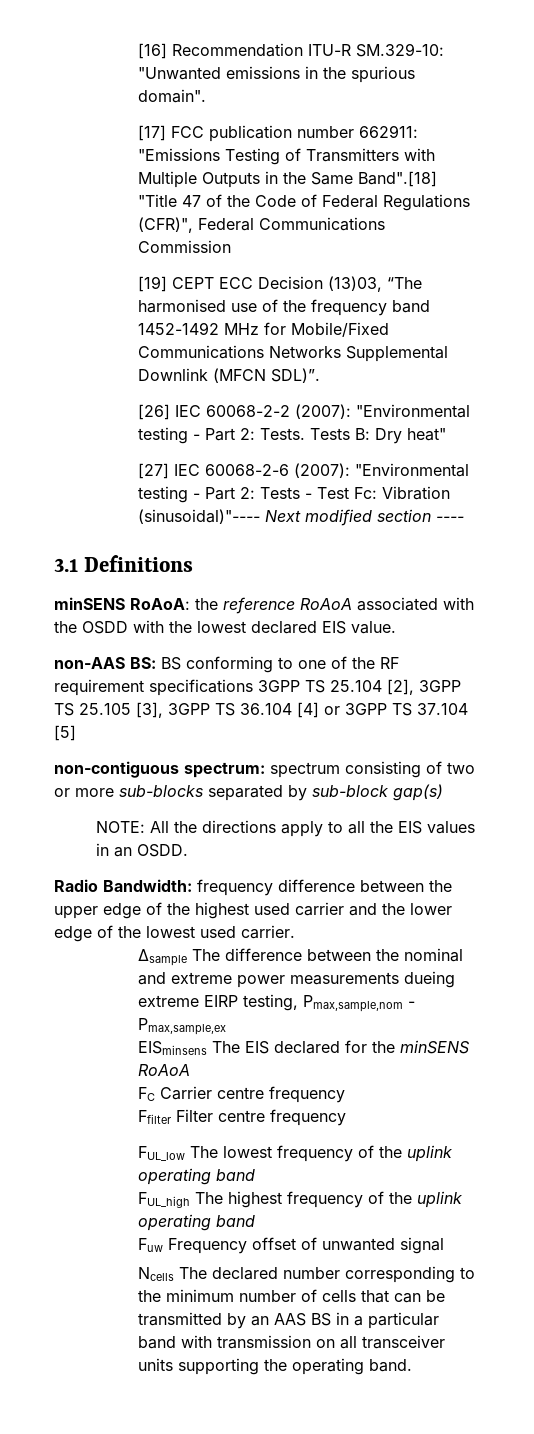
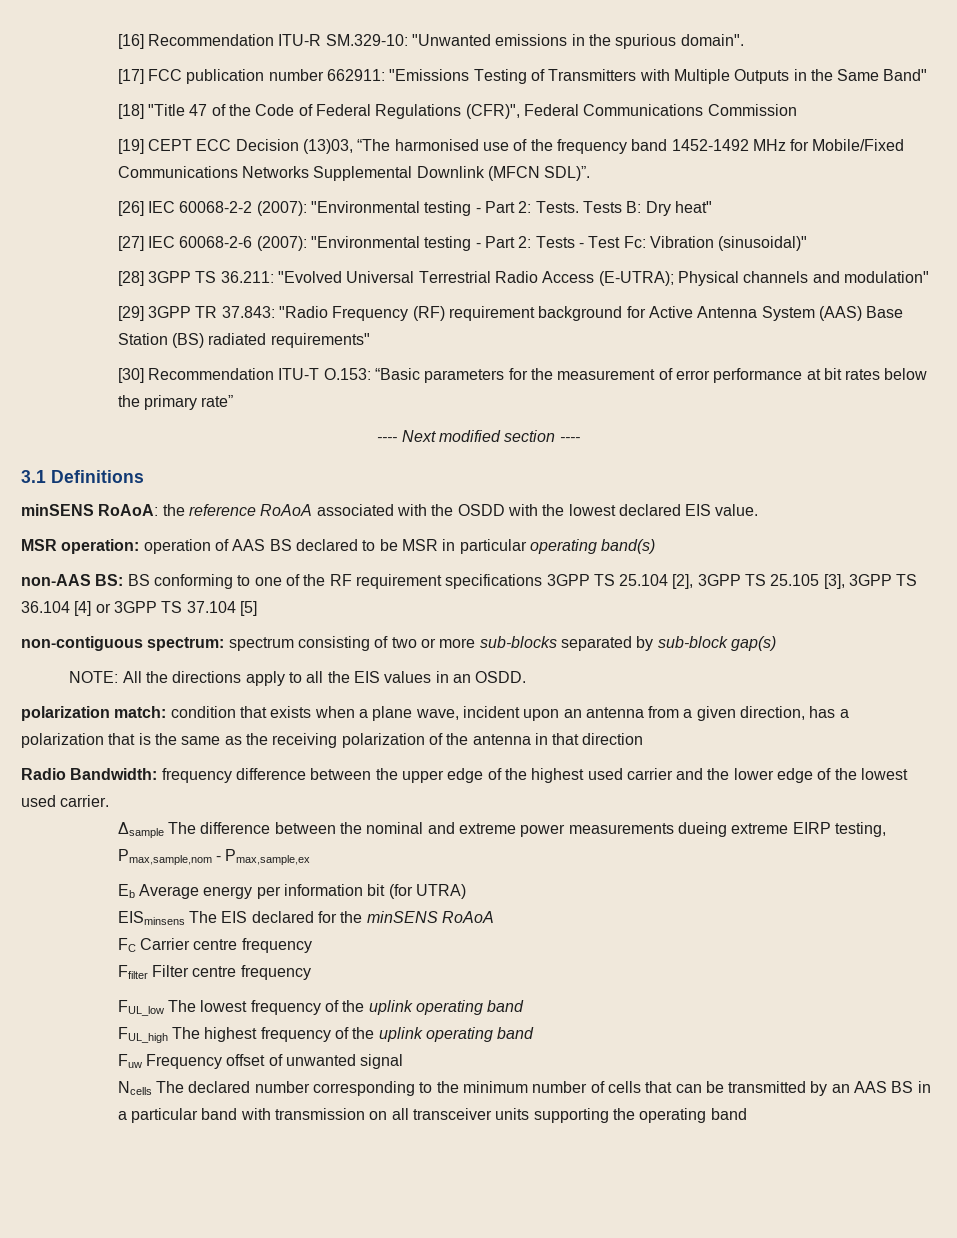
[357,171,437,187] Band".[18] -> [883,69,928,81] [117,104,144,119] Band" // [18]
[137,509,260,524] (sinusoidal)"---- -> [718,236,808,251] [117,271,929,286] [117,306,904,321] [117,333,370,348] [117,368,928,383] [117,395,234,410] [377,437,398,442] (sinusoidal)" // [28] 3GPP TS 36.211: "Evolved Universal Terrestrial Radio Access (E-UTRA); Physical channels and modulation" // [29] 3GPP TR 37.843: "Radio Frequency (RF) requirement background for Active Antenna System (AAS) Base Station (BS) radiated requirements" // [30] Recommendation ITU-T O.153: “Basic parameters for the measurement of error performance at bit rates below the primary rate” // ----
(396, 627) none -> [21,539,656,554] // MSR operation: operation of AAS BS declared to be MSR in particular operating band(s)
(188, 850) none -> [21,706,849,721] [21,733,644,748] // polarization match: condition that exists when a plane wave, incident upon an antenna from a given direction, has a polarization that is the same as the receiving polarization of the antenna in that direction
(226, 1026) none -> [117,884,466,899] // Eb Average energy per information bit (for UTRA)
[368,1359,412,1372] band. -> [710,1108,747,1120] band

